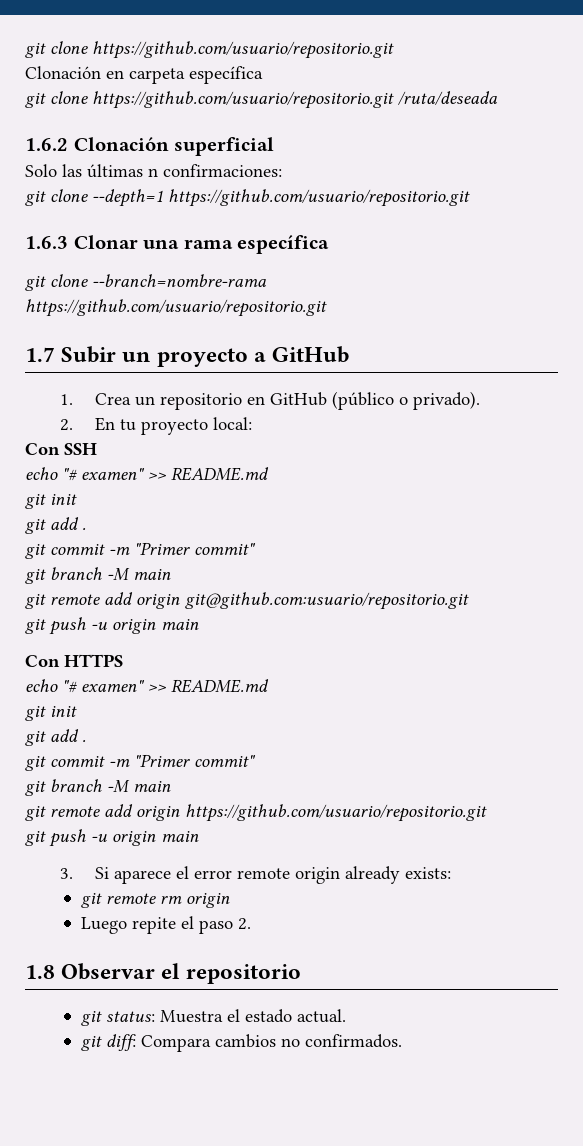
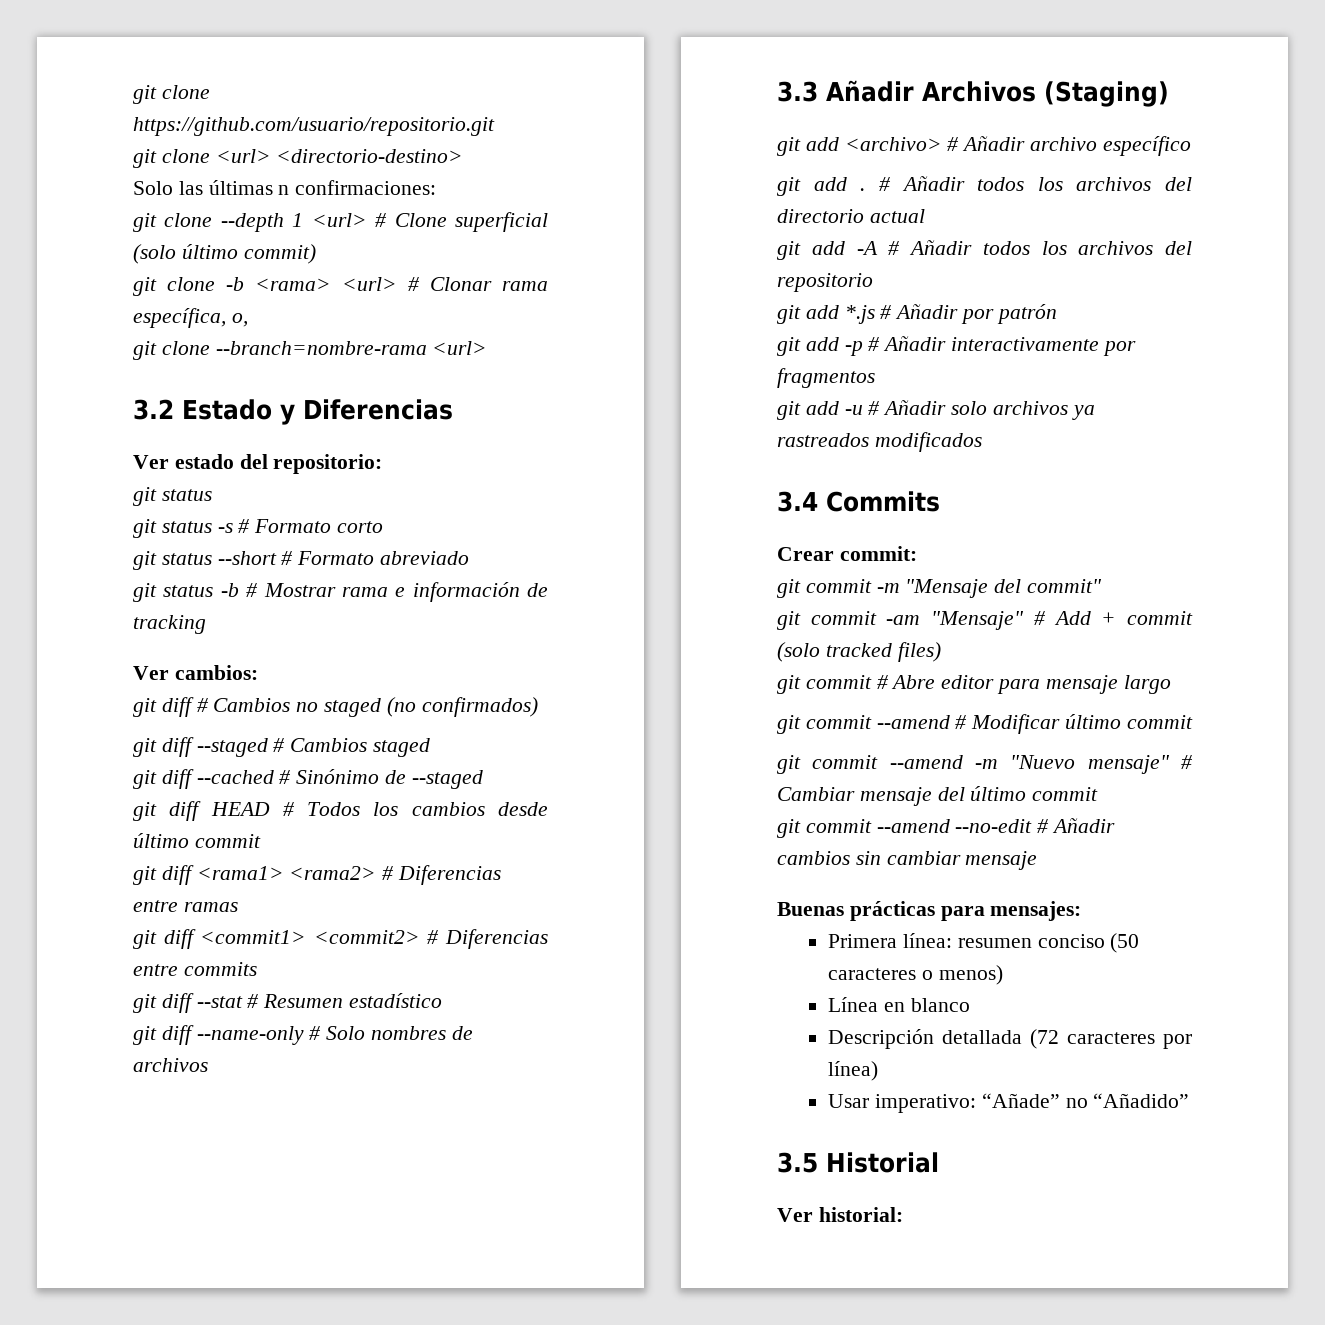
[25,66,263,84] [25,91,498,109] [25,137,275,156] Clonación en carpeta específica // git clone https://github.com/usuario/repositorio.git /ruta/deseada // 1.6.2 Clonación superficial -> [133,149,464,168] git clone <url> <directorio-destino>
[92,189,470,207] [25,235,330,254] [25,274,267,291] [25,299,327,317] [25,346,350,367] [60,391,481,410] [60,417,253,435] [25,443,97,455] [25,467,269,481] [25,494,77,509] [25,517,86,534] [25,542,256,559] [25,567,171,584] [25,592,469,610] [25,617,199,635] [25,654,123,667] [25,679,269,693] [25,706,77,721] [25,729,86,746] [25,754,256,771] [25,779,171,796] [25,804,487,822] [25,829,199,847] [60,866,452,884] [80,893,230,908] [80,916,251,934] [25,963,301,984] [80,1009,346,1026] [80,1034,402,1052] --depth=1 https://github.com/usuario/repositorio.git // 1.6.3 Clonar una rama específica // git clone --branch=nombre-rama https://github.com/usuario/repositorio.git // 1.7 Subir un proyecto a GitHub // 1. Crea un repositorio en GitHub (público o privado). // 2. En tu proyecto local: // Con SSH // echo "# examen" >> README.md // git init // git add . // git commit -m "Primer commit" // git branch -M main // git remote add origin git@github.com:usuario/repositorio.git // git push -u origin main // Con HTTPS // echo "# examen" >> README.md // git init // git add . // git commit -m "Primer commit" // git branch -M main // git remote add origin https://github.com/usuario/repositorio.git // git push -u origin main // 3. Si aparece el error remote origin already exists: // git remote rm origin // Luego repite el paso 2. // 1.8 Observar el repositorio // git status: Muestra el estado actual. // git diff: Compara cambios no confirmados. -> [220,212,548,232] [133,244,316,264] [133,277,548,296] [133,308,248,328] [133,341,488,360] [133,399,453,425] [133,454,383,474] [133,487,212,506] [133,519,384,538] [133,551,470,570] [133,582,548,602] [133,615,206,634] [133,665,258,680] [133,697,538,717] [133,737,431,757] [133,769,483,789] [133,801,548,821] [133,833,261,848] [133,865,502,885] [133,900,238,912] [133,929,548,949] [133,962,257,976] [133,993,443,1013] [133,1025,473,1045] [133,1058,208,1072] [777,80,1169,107] [777,136,1191,156] [777,176,1192,196] [777,209,925,223] [777,240,1192,260] [777,273,873,292] [777,304,1057,324] [777,336,1136,356] [777,368,875,388] [777,400,1095,420] [777,432,982,452] [777,491,940,512] [777,546,917,561] [777,579,1103,598] [777,611,1193,630] [777,642,941,662] [777,675,1171,694] [777,714,1193,734] [777,755,1193,774] [777,786,1099,806] [777,818,1116,838] [777,851,1038,870] [777,901,1082,921] [828,933,1140,953] [828,965,1003,985] [828,997,970,1012] [828,1029,1192,1049] [828,1061,879,1081] [828,1093,1190,1113] [777,1152,939,1173] [777,1207,903,1222] --depth 1 <url> # Clone superficial (solo último commit) // git clone -b <rama> <url> # Clonar rama específica, o, // git clone --branch=nombre-rama <url> // 3.2 Estado y Diferencias // Ver estado del repositorio: // git status // git status -s # Formato corto // git status --short # Formato abreviado // git status -b # Mostrar rama e información de tracking // Ver cambios: // git diff # Cambios no staged (no confirmados) // git diff --staged # Cambios staged // git diff --cached # Sinónimo de --staged // git diff HEAD # Todos los cambios desde último commit // git diff <rama1> <rama2> # Diferencias entre ramas // git diff <commit1> <commit2> # Diferencias entre commits // git diff --stat # Resumen estadístico // git diff --name-only # Solo nombres de archivos // 3.3 Añadir Archivos (Staging) // git add <archivo> # Añadir archivo específico // git add . # Añadir todos los archivos del directorio actual // git add -A # Añadir todos los archivos del repositorio // git add *.js # Añadir por patrón // git add -p # Añadir interactivamente por fragmentos // git add -u # Añadir solo archivos ya rastreados modificados // 3.4 Commits // Crear commit: // git commit -m "Mensaje del commit" // git commit -am "Mensaje" # Add + commit (solo tracked files) // git commit # Abre editor para mensaje largo // git commit --amend # Modificar último commit // git commit --amend -m "Nuevo mensaje" # Cambiar mensaje del último commit // git commit --amend --no-edit # Añadir cambios sin cambiar mensaje // Buenas prácticas para mensajes: // Primera línea: resumen conciso (50 caracteres o menos) // Línea en blanco // Descripción detallada (72 caracteres por línea) // Usar imperativo: “Añade” no “Añadido” // 3.5 Historial // Ver historial:

